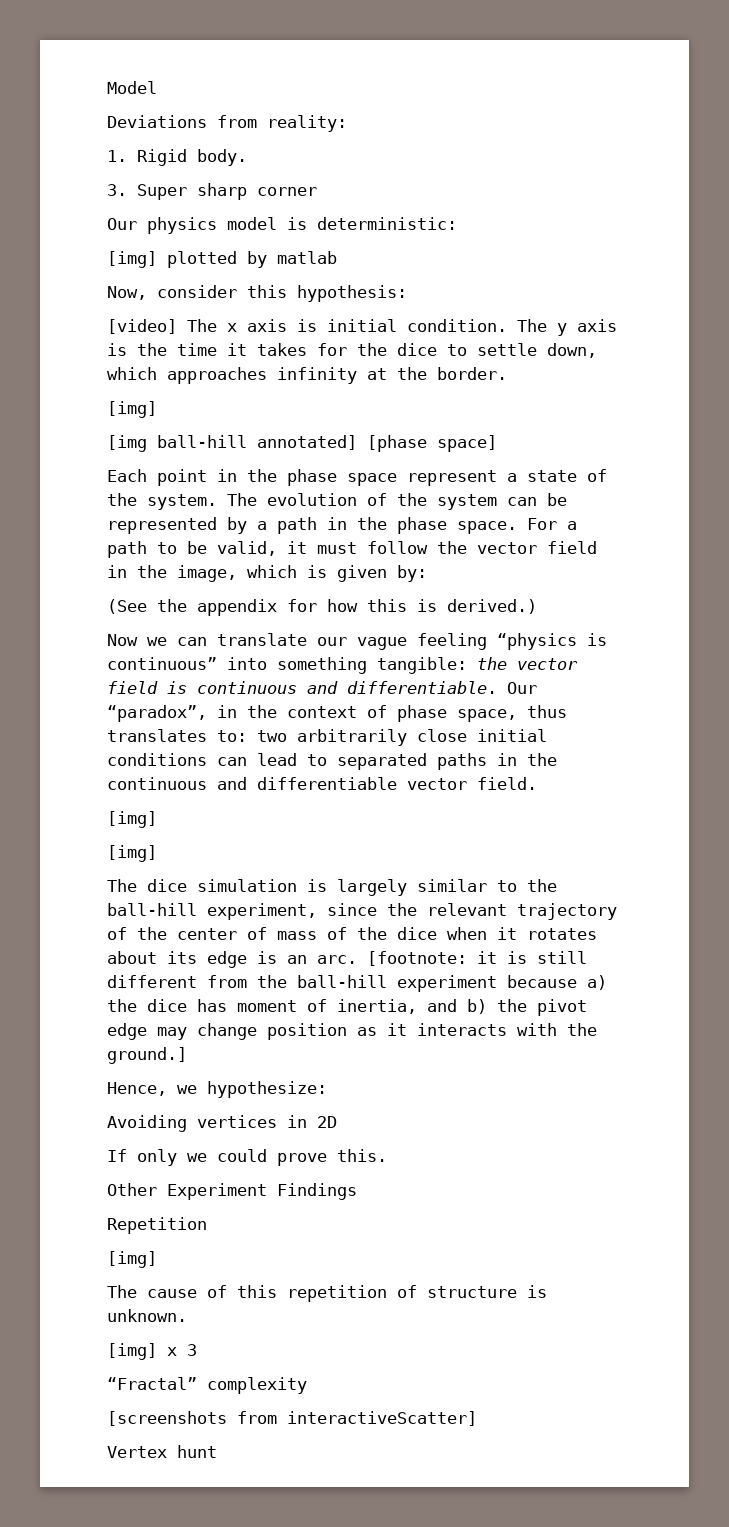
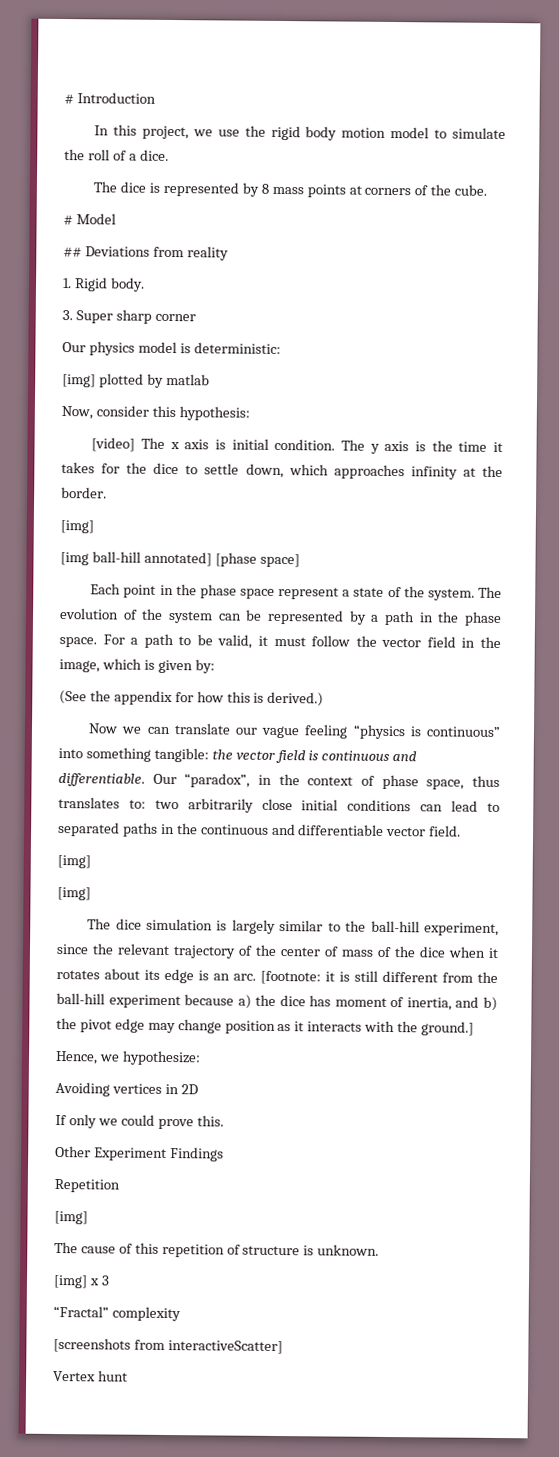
(107, 87) none -> [64,92,156,105] [94,124,506,141] [64,149,169,161] [93,181,488,198] [63,215,73,226] # Introduction // In this project, we use the rigid body motion model to simulate the roll of a dice. // The dice is represented by 8 mass points at corners of the cube. // #
(157, 87) none -> [63,247,82,258] ##
[267,115,347,132] reality: -> [186,246,229,261] reality

